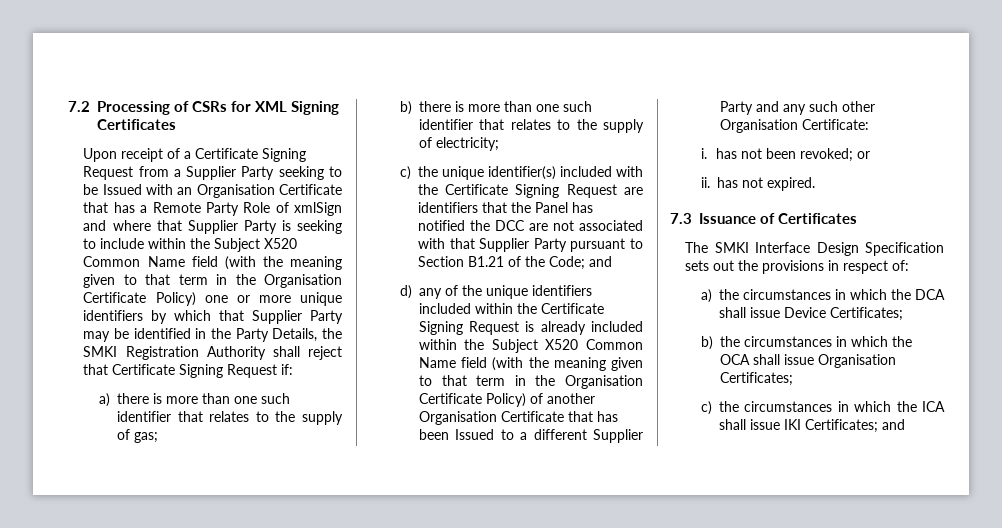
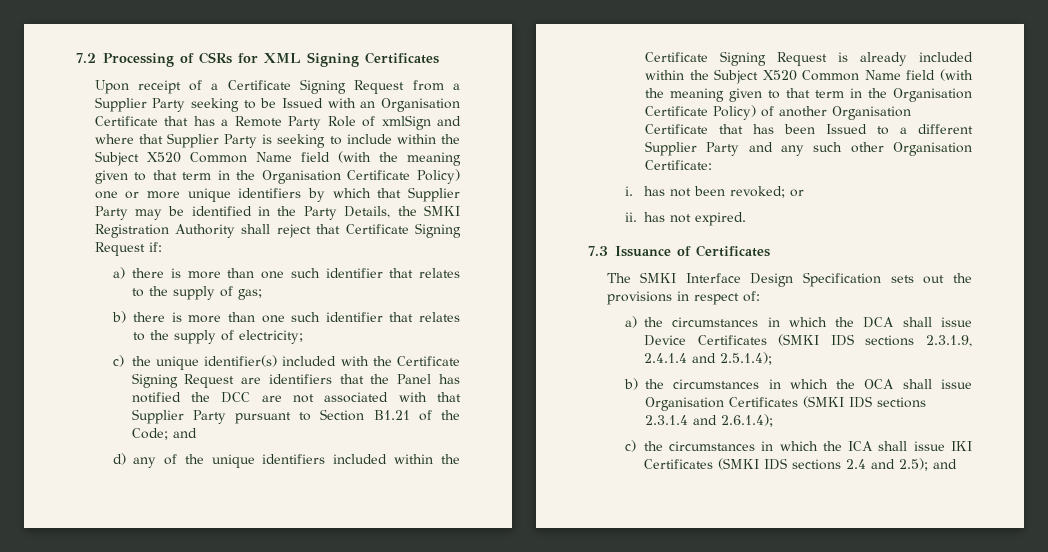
[829,307,903,321] Certificates; -> [697,334,972,347] [644,352,773,365] Certificates (SMKI IDS sections 2.3.1.9, 2.4.1.4 and 2.5.1.4);
[719,372,793,386] Certificates; -> [729,396,927,408] [645,414,774,427] Certificates (SMKI IDS sections 2.3.1.4 and 2.6.1.4);
[804,419,878,433] Certificates; -> [643,458,928,471] Certificates (SMKI IDS sections 2.4 and 2.5);

